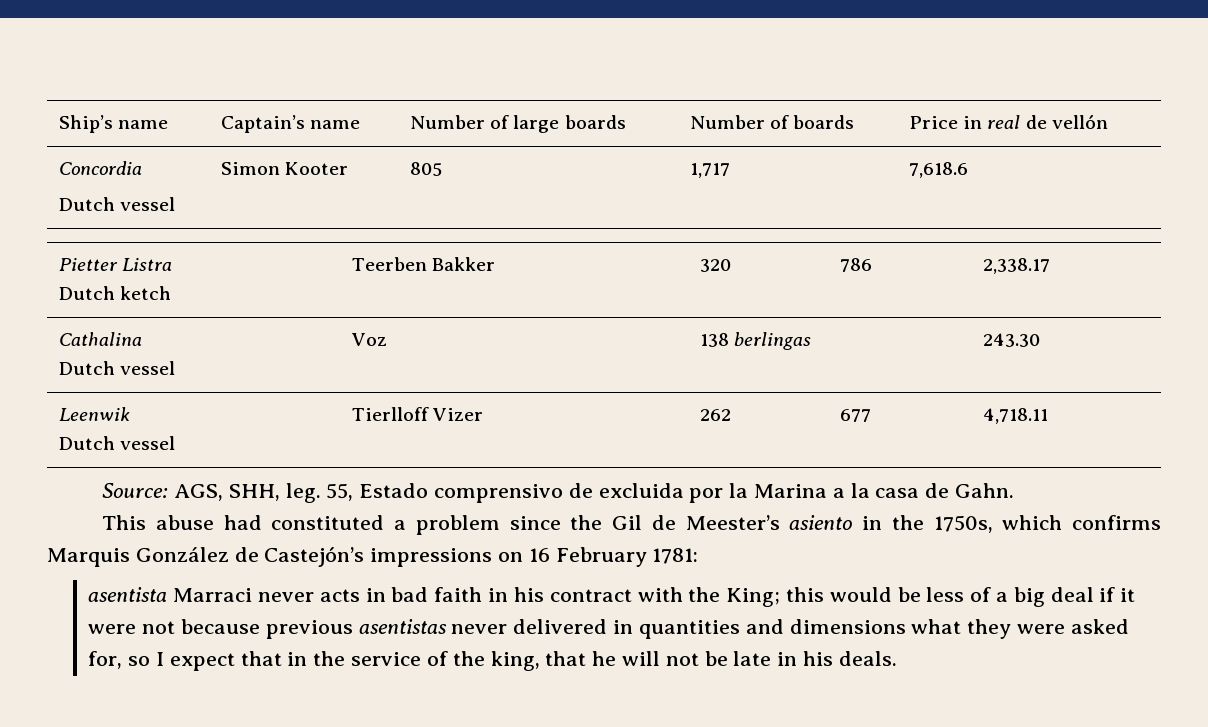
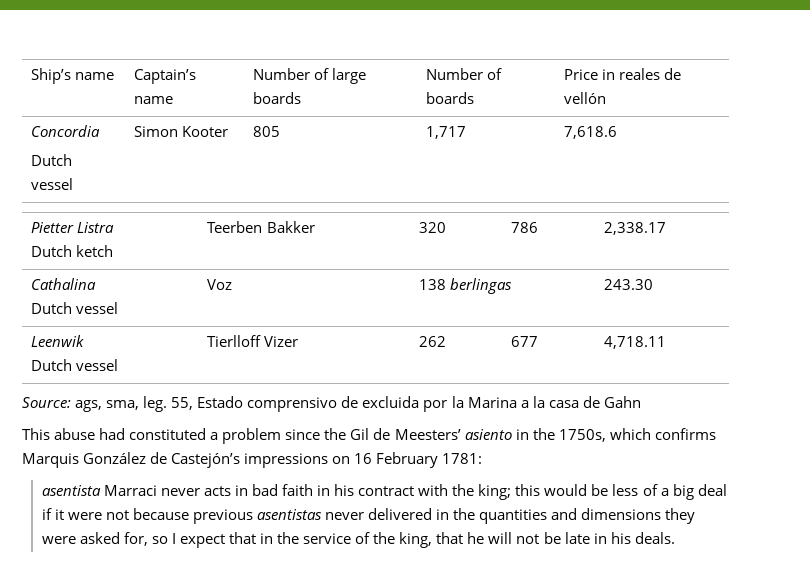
[987,115,1021,129] real -> [618,68,660,80] reales
[173,484,280,501] AGS, SHH, -> [75,400,140,412] ags, sma,
[955,483,1015,498] Gahn. -> [603,396,641,408] Gahn
[685,515,780,530] Meester’s -> [394,429,461,440] Meesters’
[726,588,781,607] King; -> [478,484,512,500] king;
(634, 627) none -> [453,508,476,520] the
[911,619,962,634] what -> (662, 514) none

